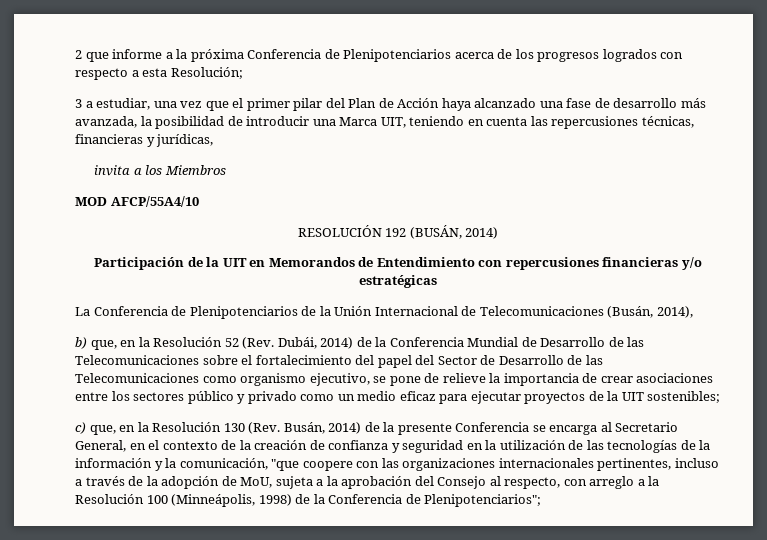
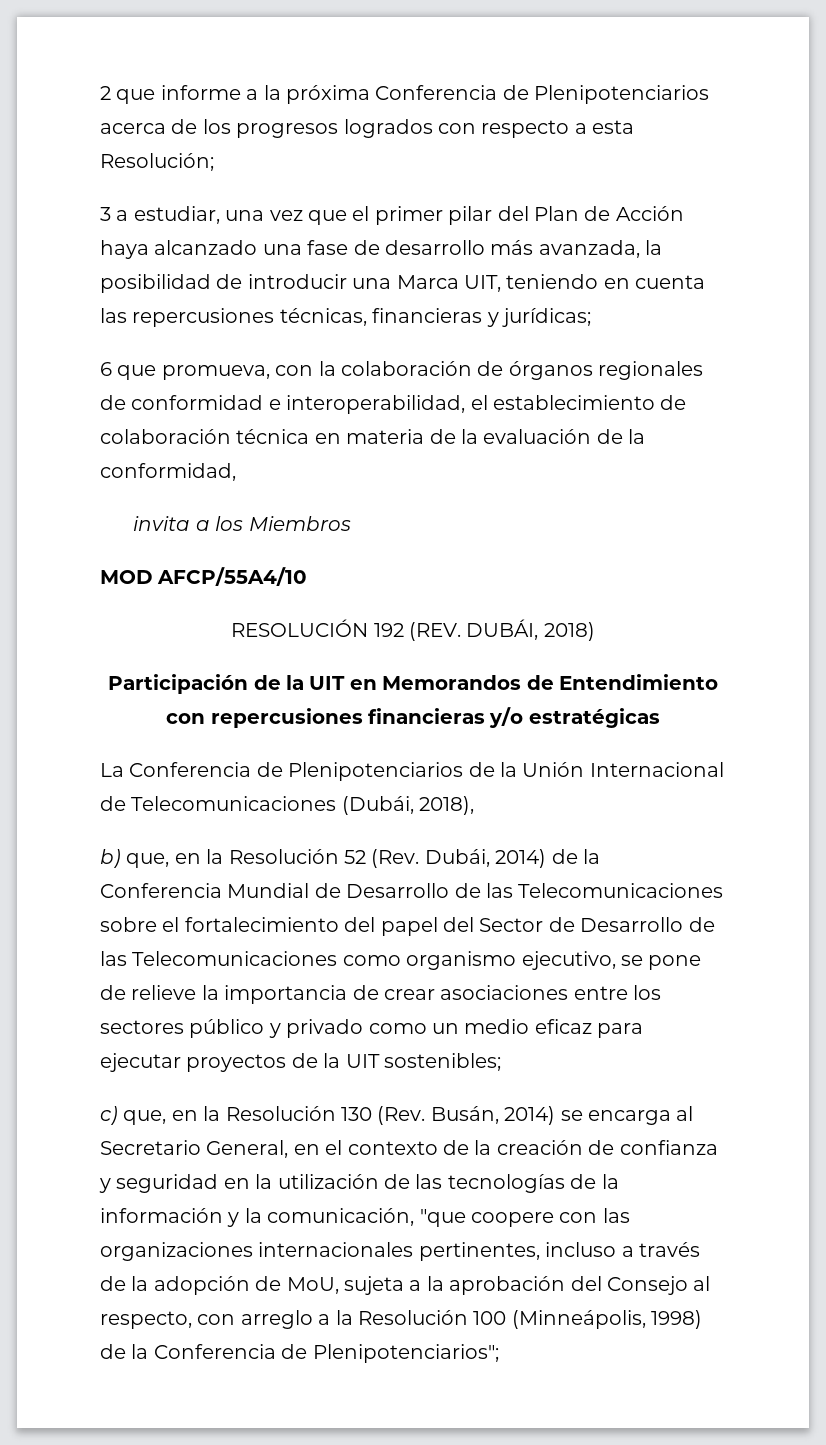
[156,134,214,147] jurídicas, -> [501,308,591,327] [100,361,704,380] [100,395,687,414] [100,429,646,444] [100,463,236,481] jurídicas; // 6 que promueva, con la colaboración de órganos regionales de conformidad e interoperabilidad, el establecimiento de colaboración técnica en materia de la evaluación de la conformidad,
[409,225,499,239] (BUSÁN, 2014) -> [408,619,595,641] (REV. DUBÁI, 2018)
[607,306,693,318] (Busán, 2014), -> [341,796,475,815] (Dubái, 2018),
[364,422,530,435] de la presente Conferencia -> (556, 1115) none

